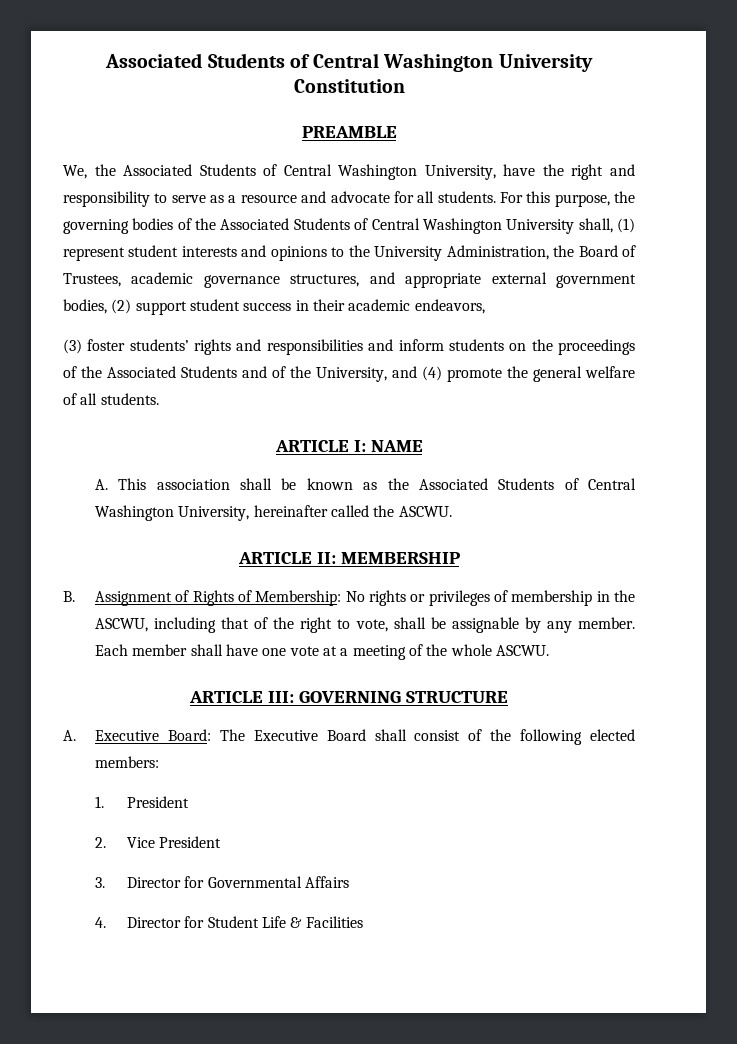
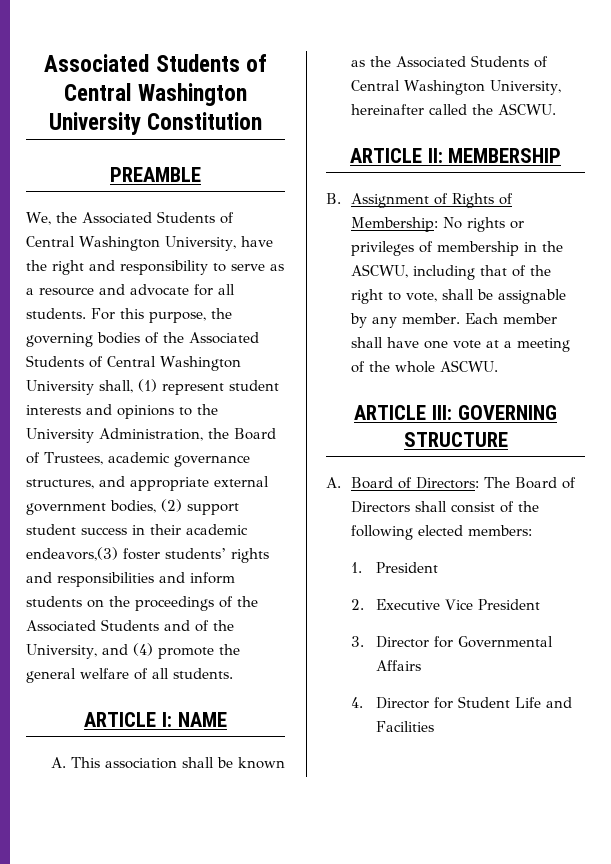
[414,299,485,314] [63,339,82,354] endeavors, // (3) -> [26,547,118,561] endeavors,(3)
[94,729,366,741] Executive Board: The Executive Board -> [350,477,576,489] [350,501,410,513] Board of Directors: The Board of Directors
(106, 842) none -> [375,599,440,610] Executive
[290,917,303,928] & -> [545,697,572,708] and

